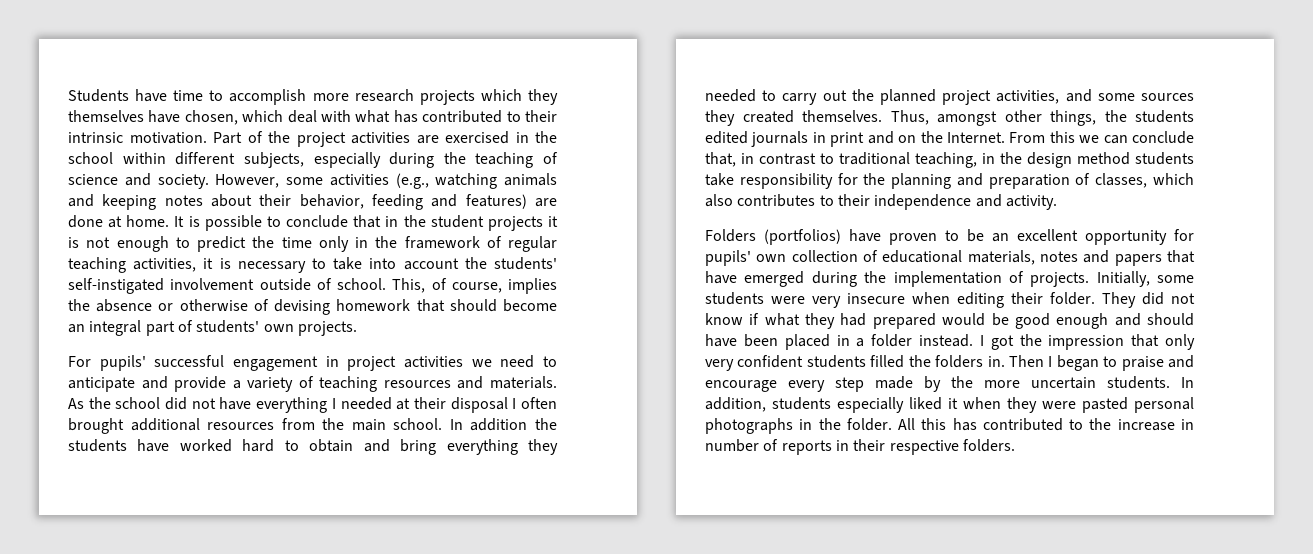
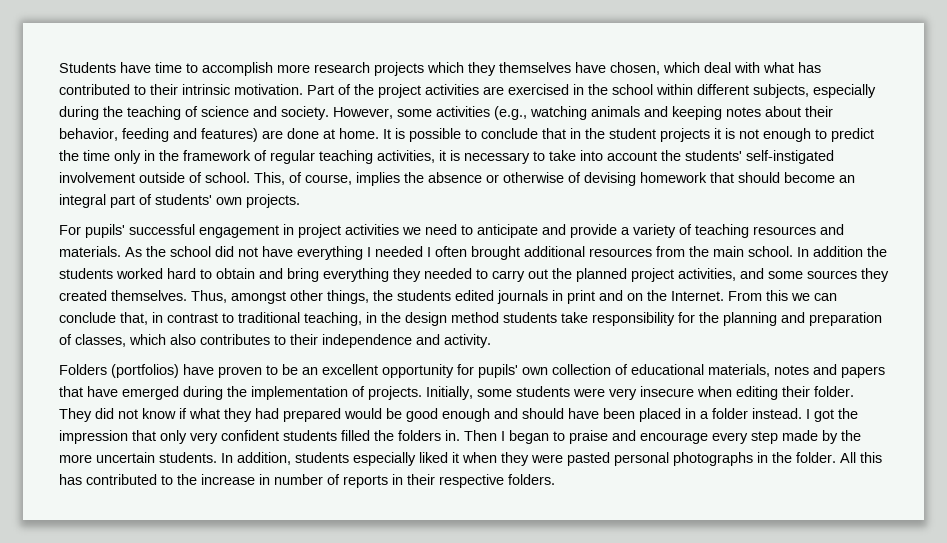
[396,397,508,413] at their disposal -> (423, 251) none
[137,439,170,452] have -> (113, 273) none

